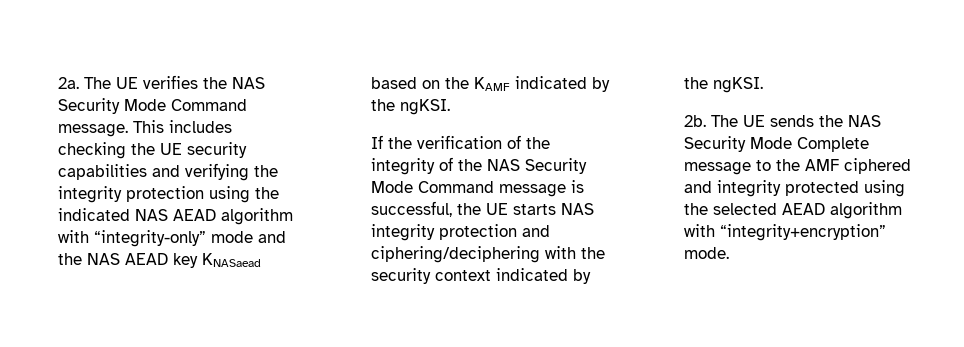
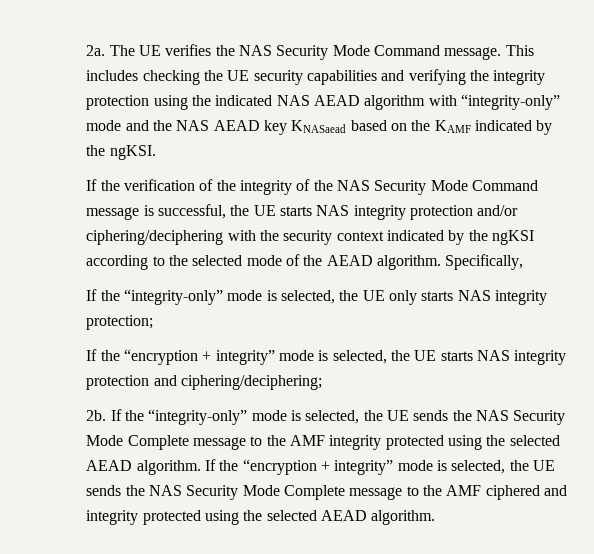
[522,225,551,237] and -> [477,205,519,216] and/or
[713,77,764,93] [684,115,739,127] ngKSI. // 2b. The -> [491,230,534,245] [86,254,524,270] [86,289,547,305] [86,315,154,330] [86,349,567,365] [86,375,322,390] [86,409,566,425] [86,435,560,450] [86,459,529,475] ngKSI according to the selected mode of the AEAD algorithm. Specifically, // If the “integrity-only” mode is selected, the UE only starts NAS integrity protection; // If the “encryption + integrity” mode is selected, the UE starts NAS integrity protection and ciphering/deciphering; // 2b. If the “integrity-only” mode is selected, the UE sends the NAS Security Mode Complete message to the AMF integrity protected using the selected AEAD algorithm. If the “encryption + integrity” mode is selected, the
[830,202,903,219] [684,224,887,241] [684,247,730,259] algorithm with “integrity+encryption” mode. -> [371,510,436,525] algorithm.

